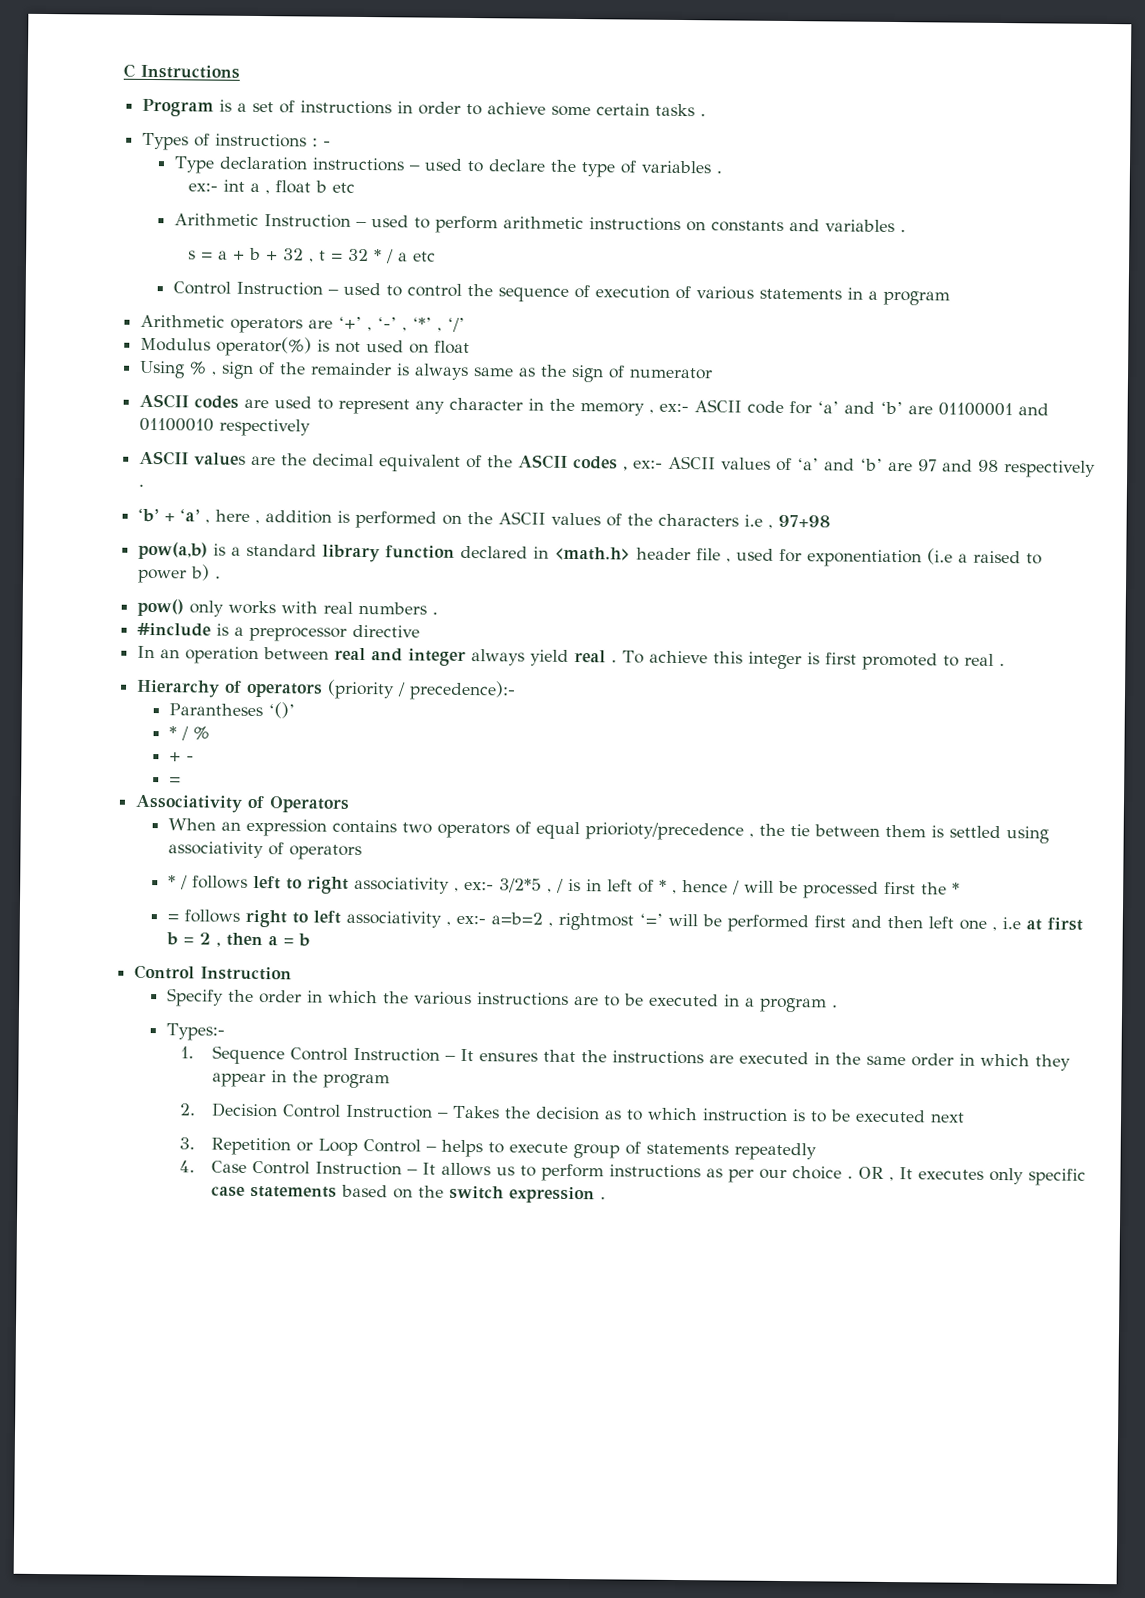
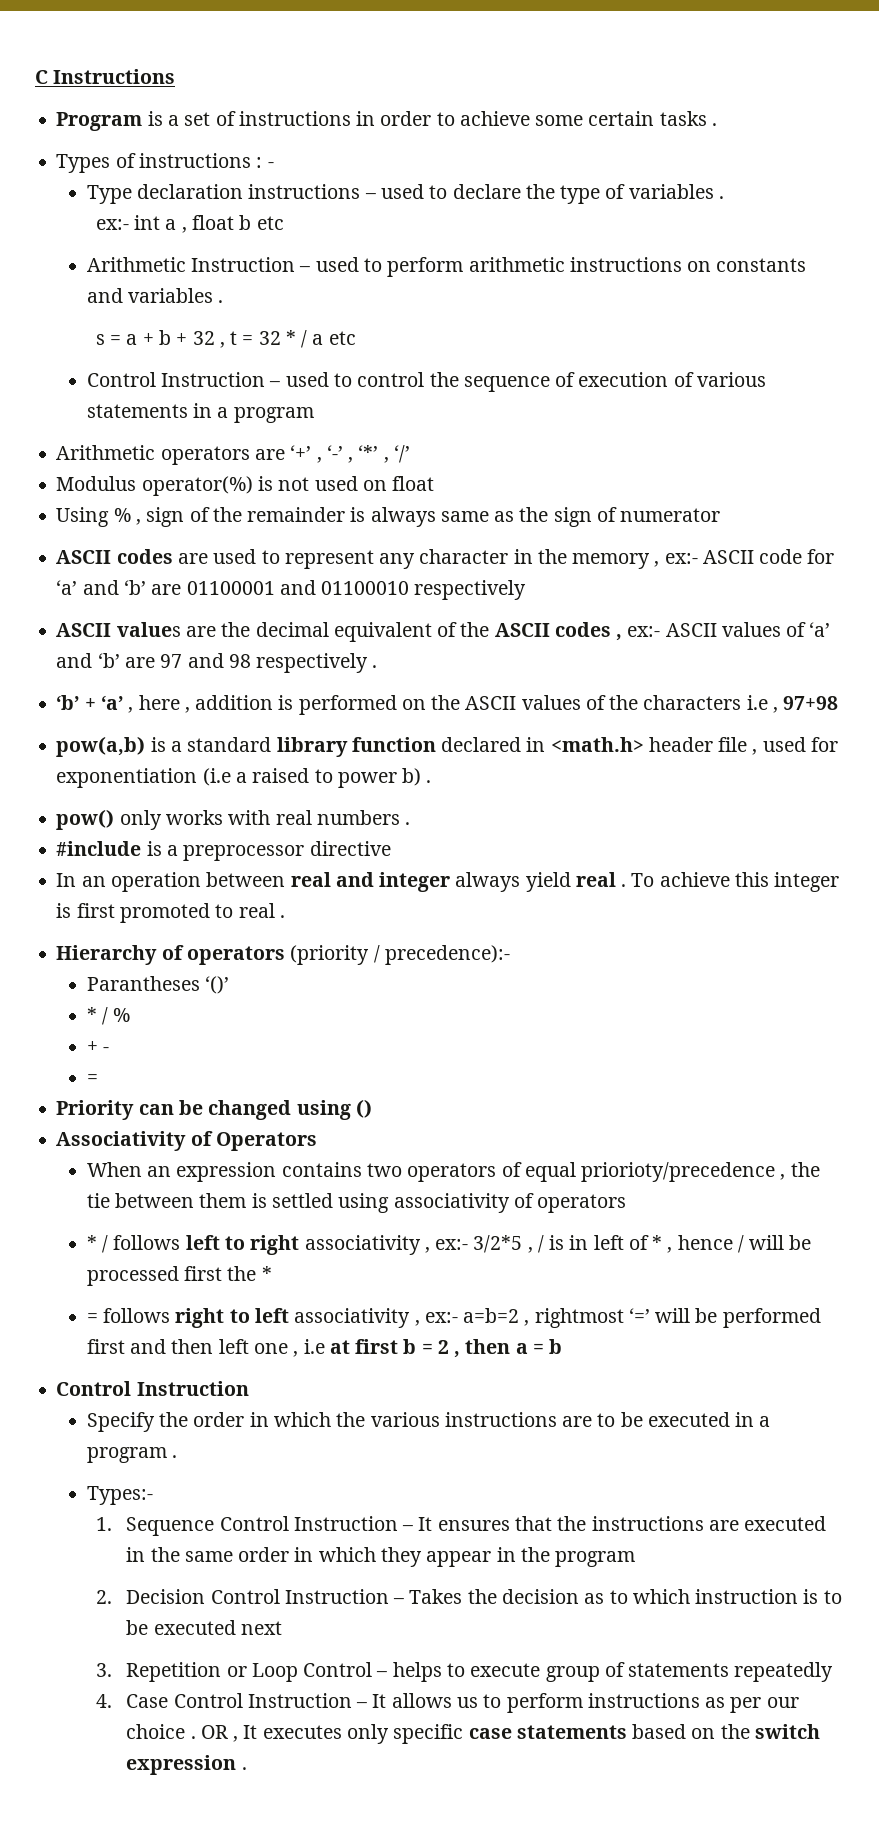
(182, 781) none -> [56,1099,372,1120] // Priority can be changed using ()

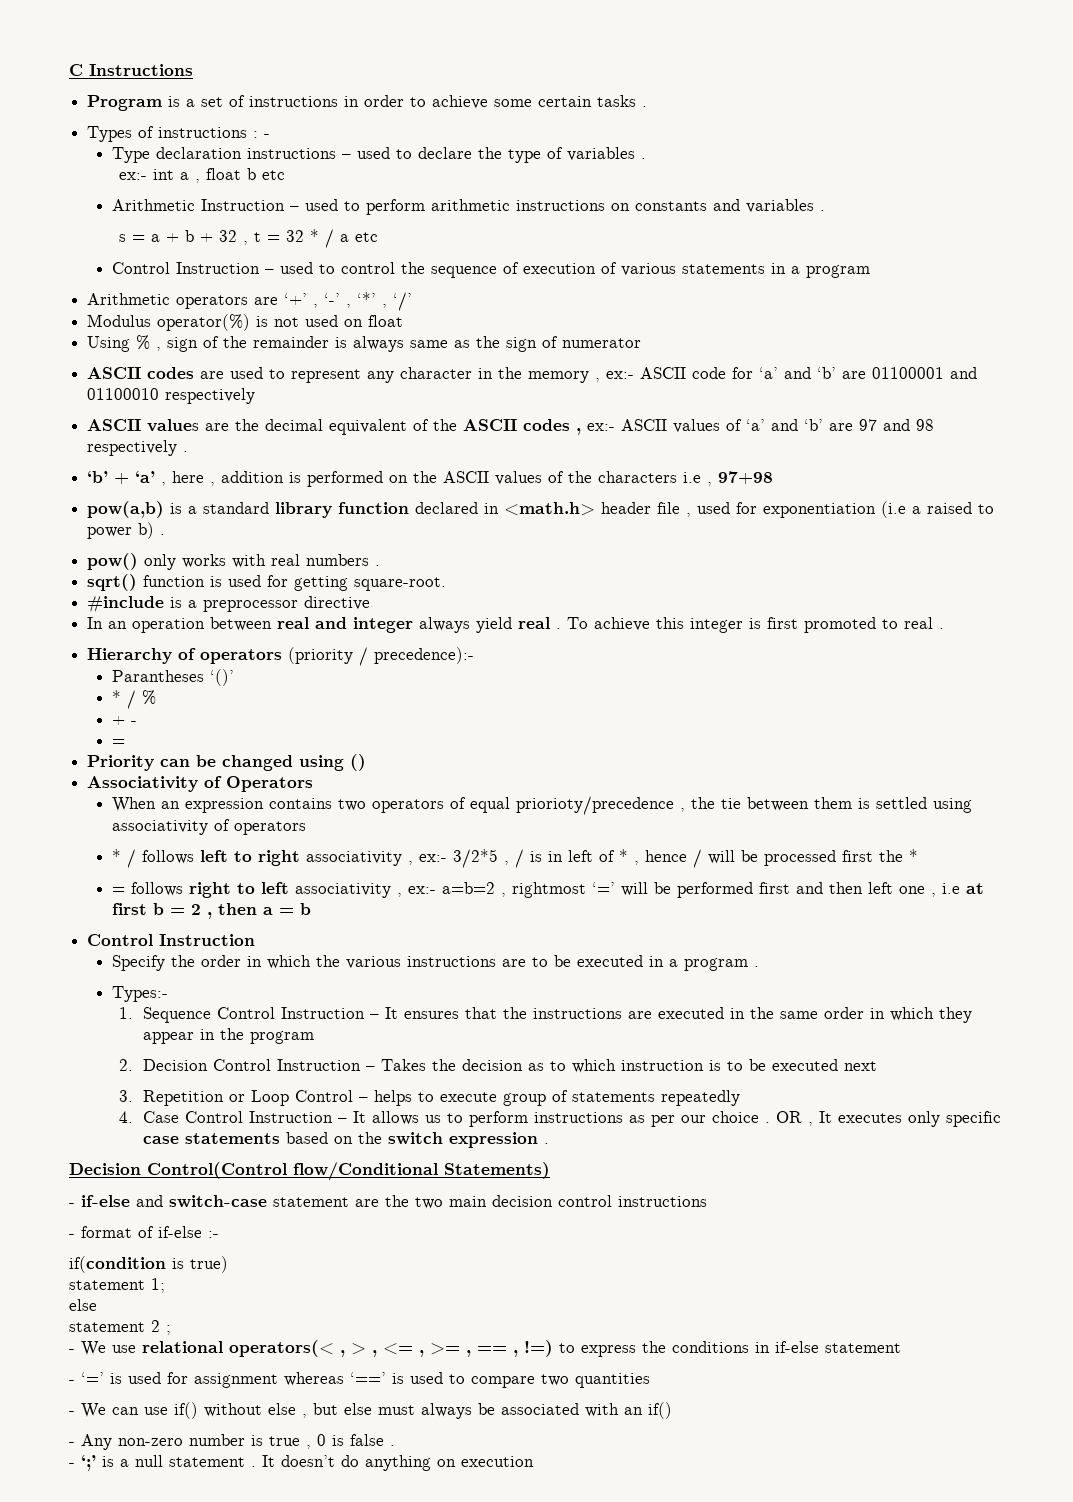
(411, 823) none -> [87,574,447,591] // sqrt() function is used for getting square-root.
(247, 1768) none -> [69,1162,550,1181] [69,1195,707,1209] [69,1226,219,1238] [69,1256,228,1273] [69,1278,165,1293] [69,1299,97,1311] [69,1320,171,1335] [69,1340,901,1357] [69,1372,650,1388] [69,1402,672,1419] [69,1434,395,1450] [69,1455,534,1471] // Decision Control(Control flow/Conditional Statements) // - if-else and switch-case statement are the two main decision control instructions // - format of if-else :- // if(condition is true) // statement 1; // else // statement 2 ; // - We use relational operators(< , > , <= , >= , == , !=) to express the conditions in if-else statement // - ‘=’ is used for assignment whereas ‘==’ is used to compare two quantities // - We can use if() without else , but else must always be associated with an if() // - Any non-zero number is true , 0 is false . // - ‘;’ is a null statement . It doesn’t do anything on execution

